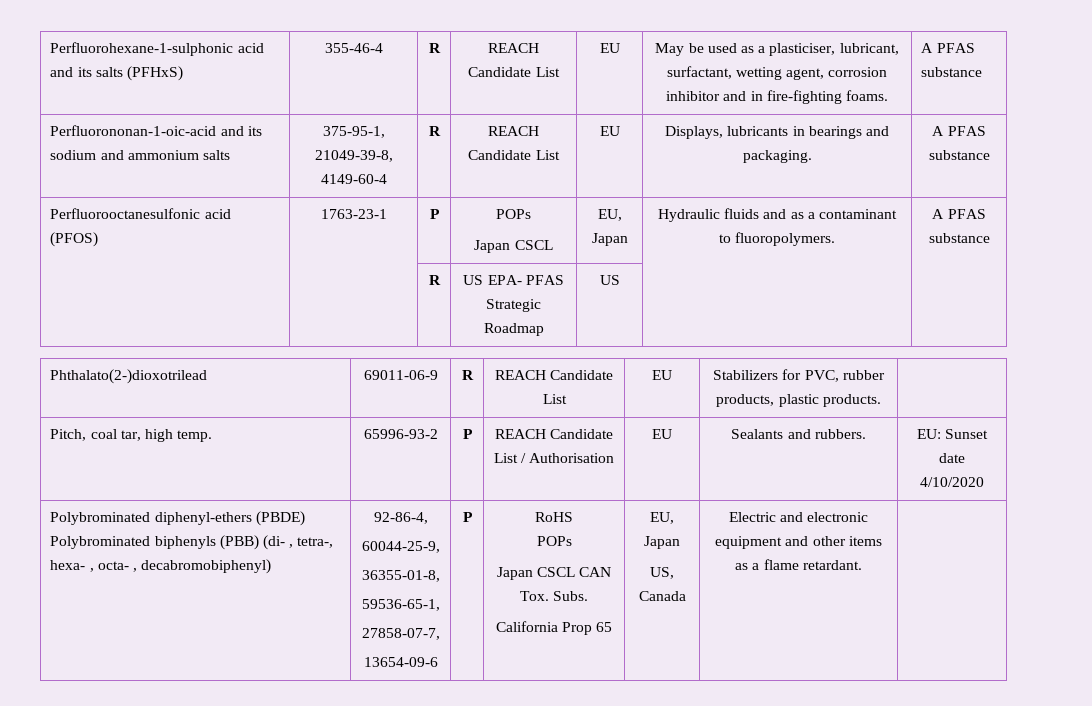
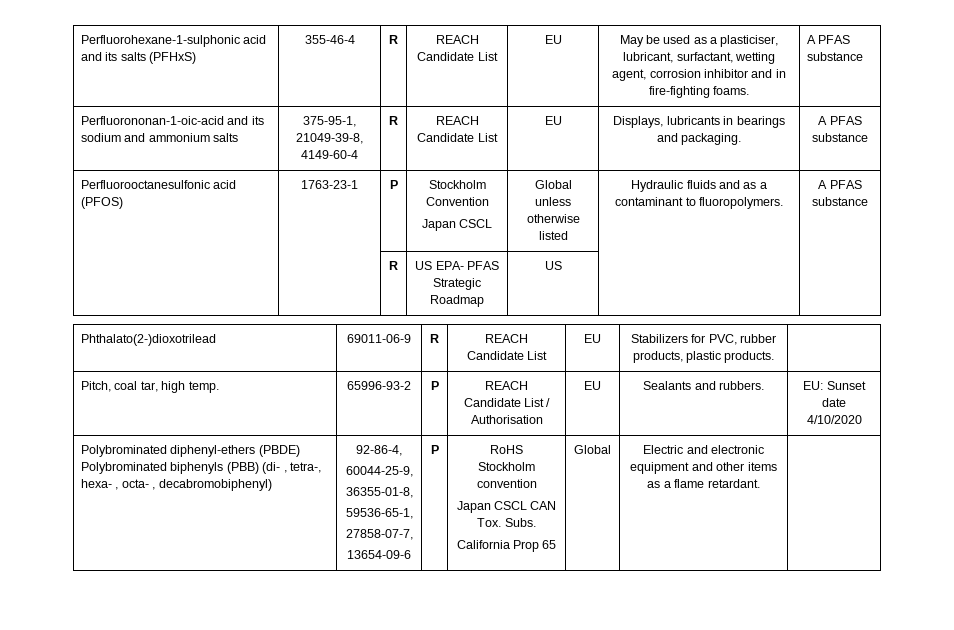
[496,209,531,219] POPs -> [428,180,486,189] [425,197,489,206] Stockholm Convention
[597,209,622,221] [591,233,628,246] EU, Japan -> [534,180,572,189] [535,197,571,206] [526,214,580,223] [538,231,568,240] Global unless otherwise listed
[536,536,572,546] POPs -> [478,462,535,471] [476,479,537,488] Stockholm convention
[650,512,674,524] [644,536,680,549] [650,567,674,579] [638,591,686,601] EU, Japan // US, Canada -> [574,445,611,454] Global

